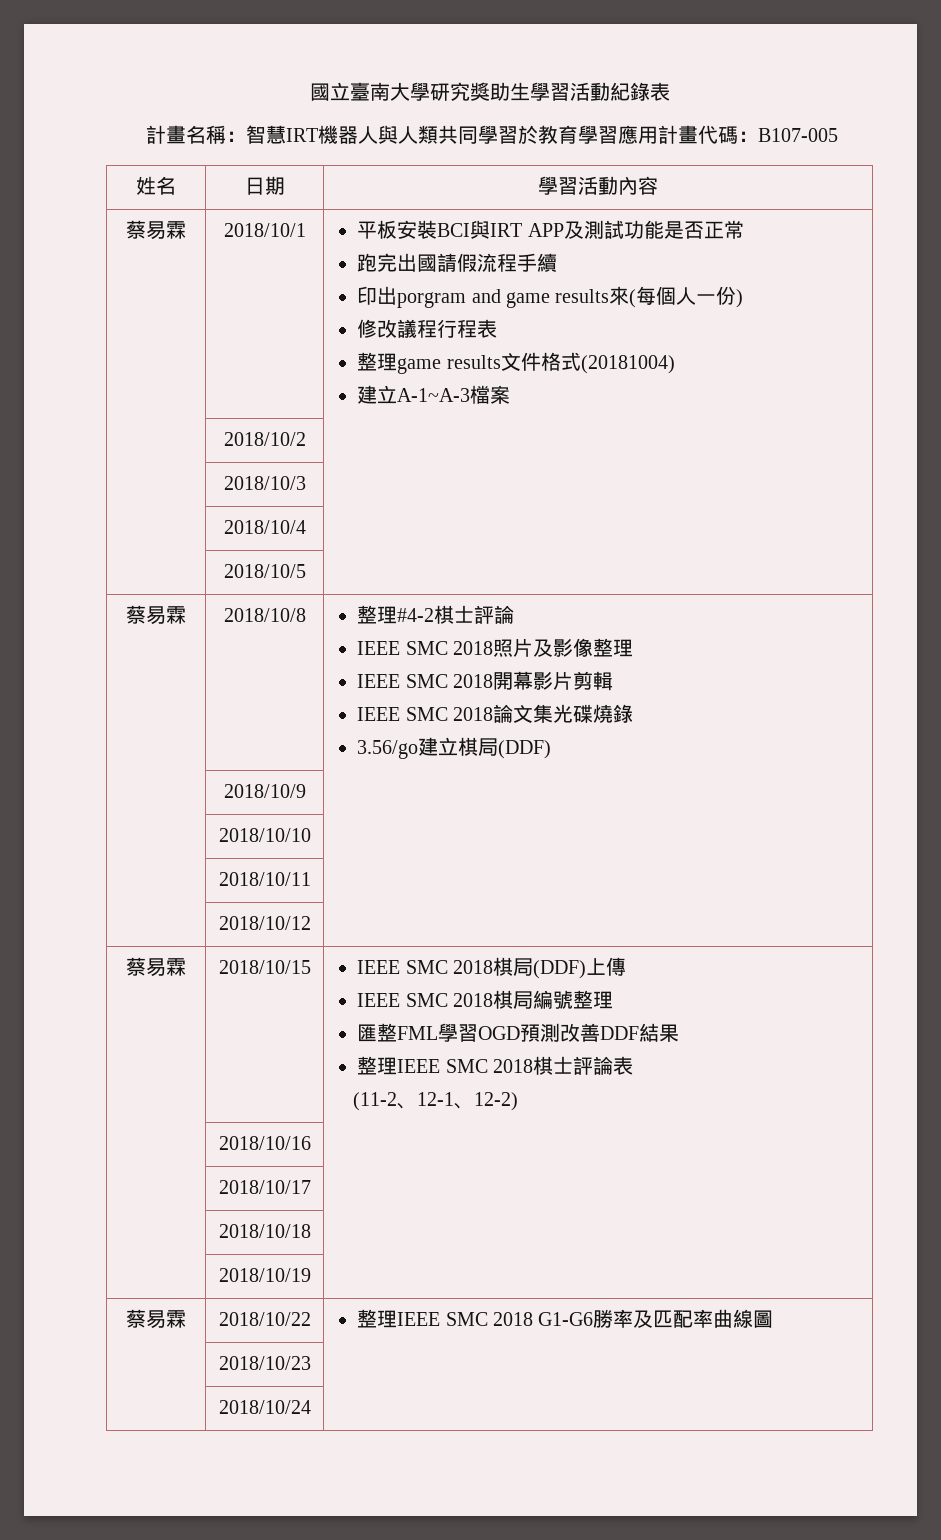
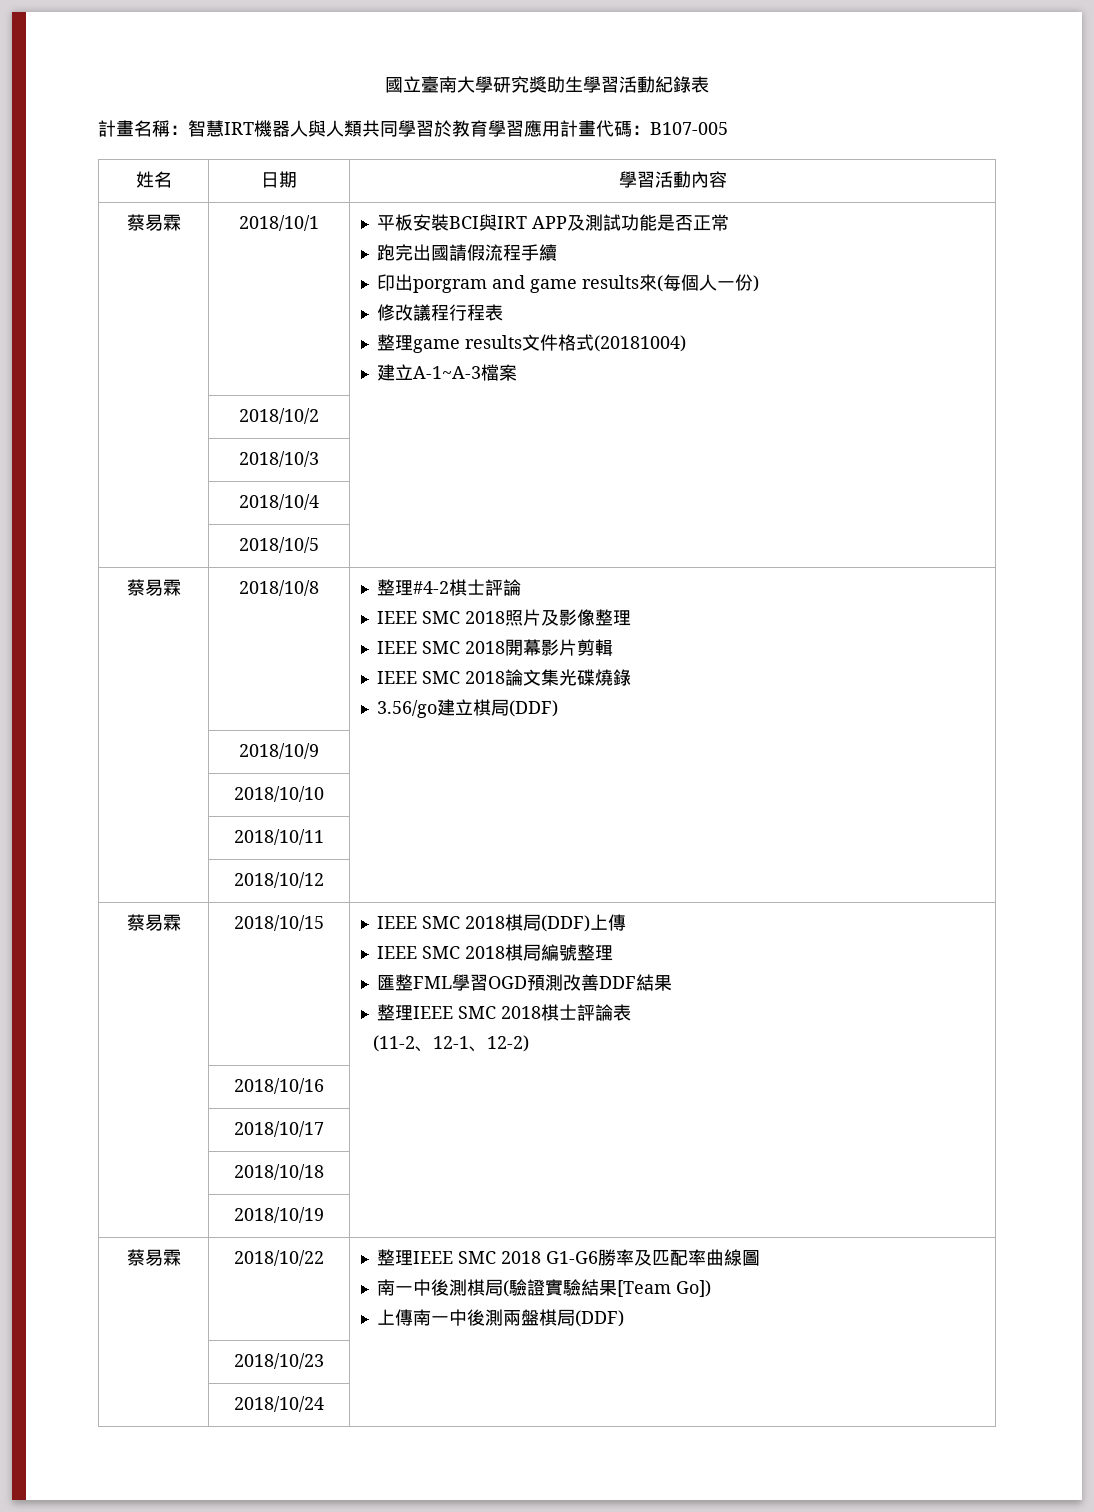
(774, 1319) none -> [377,1279,712,1297] [377,1309,625,1327] // 南一中後測棋局(驗證實驗結果[Team Go]) // 上傳南一中後測兩盤棋局(DDF)

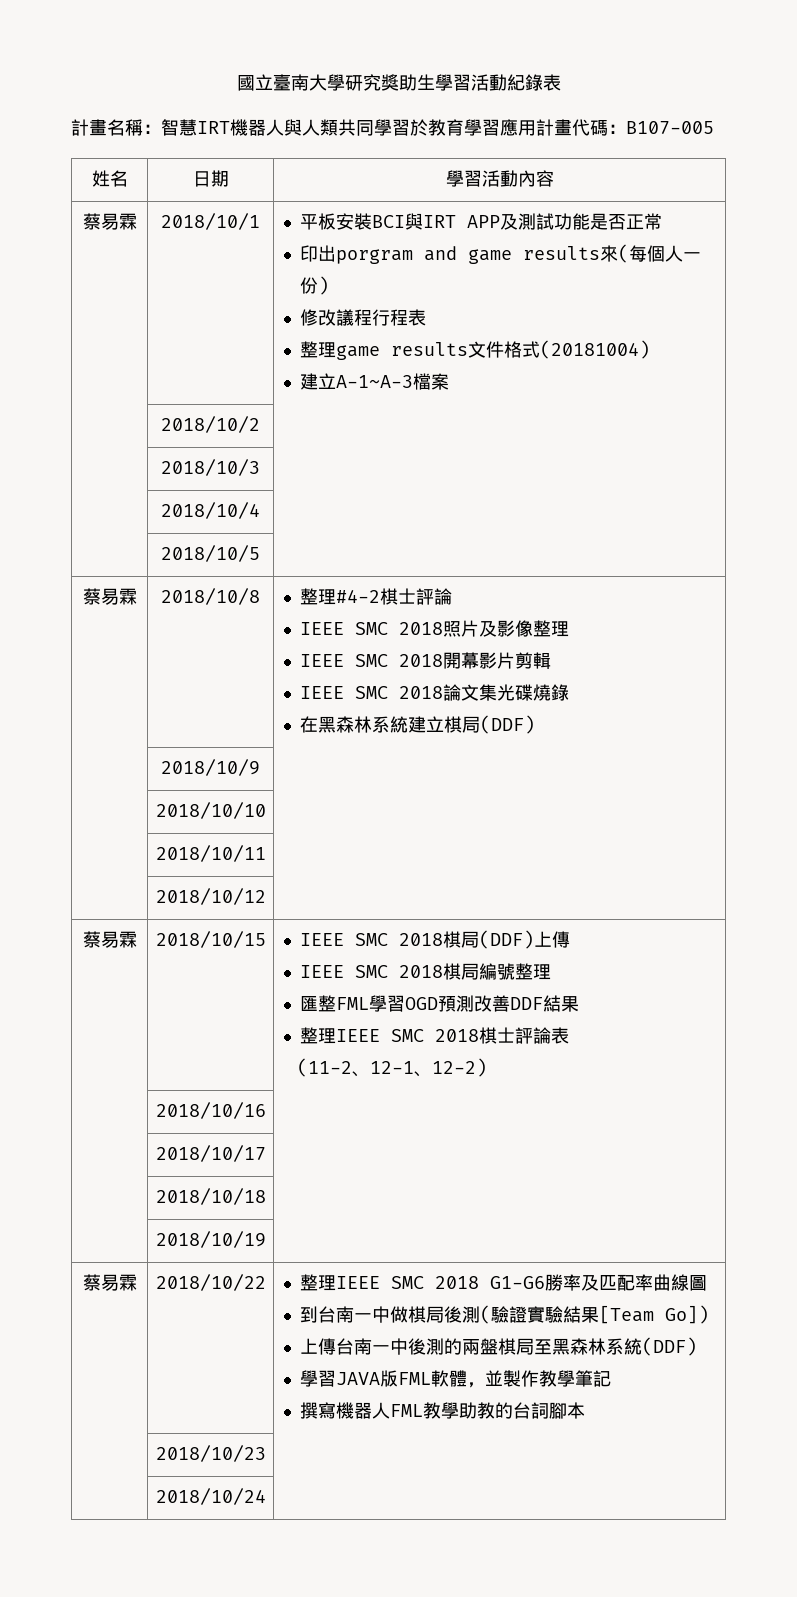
[377,244,558,261] // 跑完出國請假流程手續 -> (663, 221) none
[377,700,438,718] 3.56/go -> [300,716,409,733] 在黑森林系統
[377,1279,504,1296] 南一中後測棋局 -> [300,1306,481,1323] 到台南一中做棋局後測
[413,1309,504,1326] 南一中後測 -> [336,1338,463,1355] 台南一中後測的
[575,1310,625,1327] (DDF) -> [534,1337,698,1356] [300,1370,612,1388] [300,1402,586,1419] 至黑森林系統(DDF) // 學習JAVA版FML軟體，並製作教學筆記 // 撰寫機器人FML教學助教的台詞腳本

